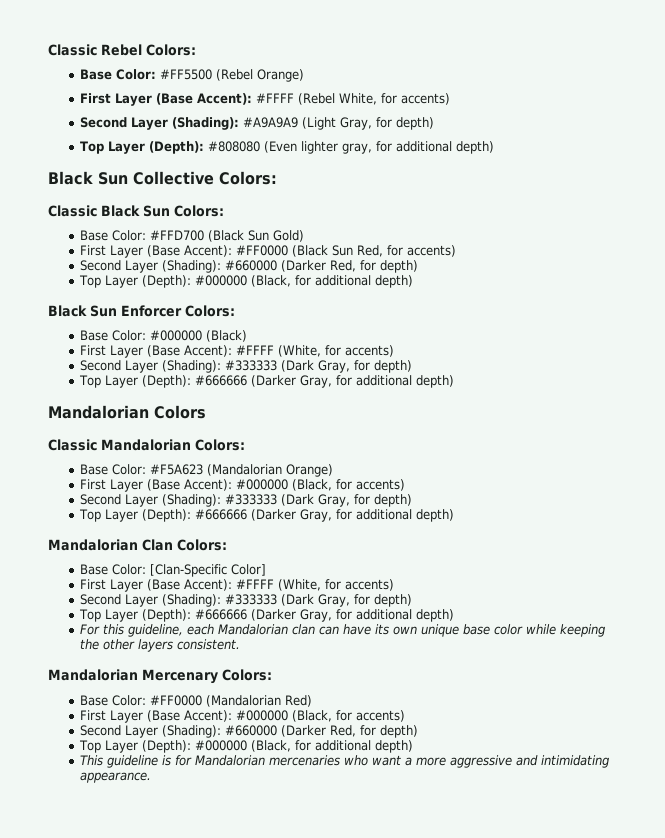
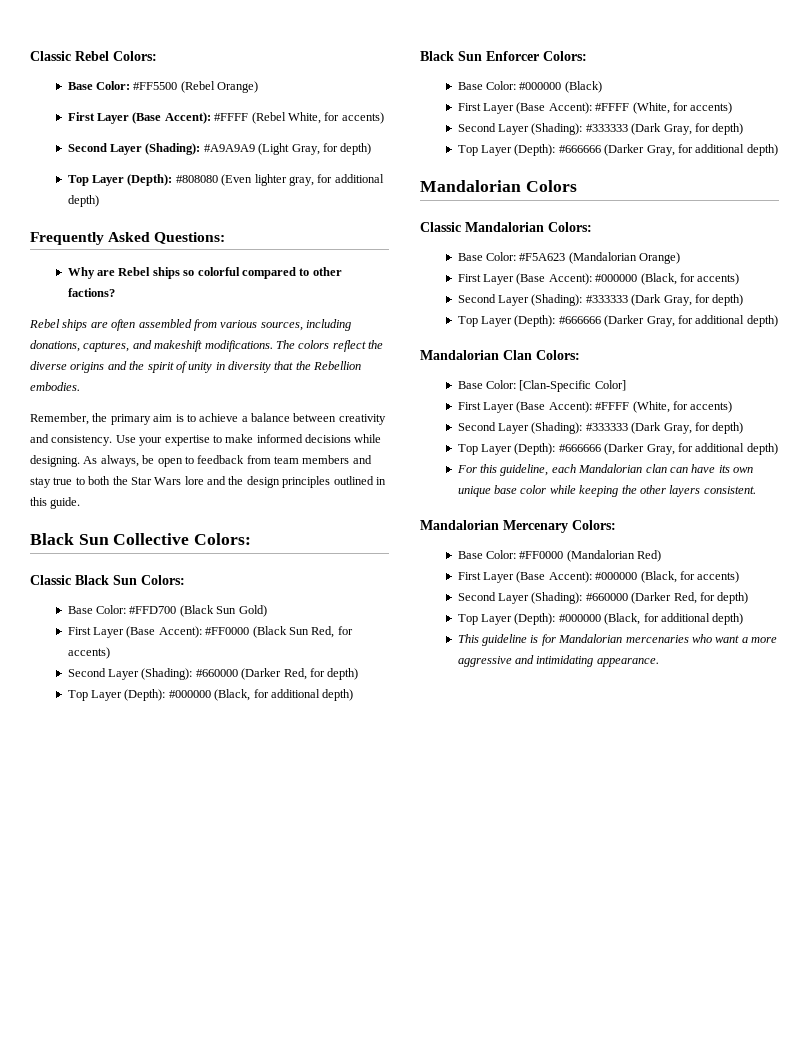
(494, 147) none -> [30,232,226,245] [67,267,342,279] [67,288,115,297] [29,319,351,331] [30,340,383,352] [30,361,362,373] [30,382,80,391] [30,413,386,425] [30,434,382,446] [30,455,372,467] [30,476,386,488] [30,497,81,509] // Frequently Asked Questions: // Why are Rebel ships so colorful compared to other factions? // Rebel ships are often assembled from various sources, including donations, captures, and makeshift modifications. The colors reflect the diverse origins and the spirit of unity in diversity that the Rebellion embodies. // Remember, the primary aim is to achieve a balance between creativity and consistency. Use your expertise to make informed decisions while designing. As always, be open to feedback from team members and stay true to both the Star Wars lore and the design principles outlined in this guide.

